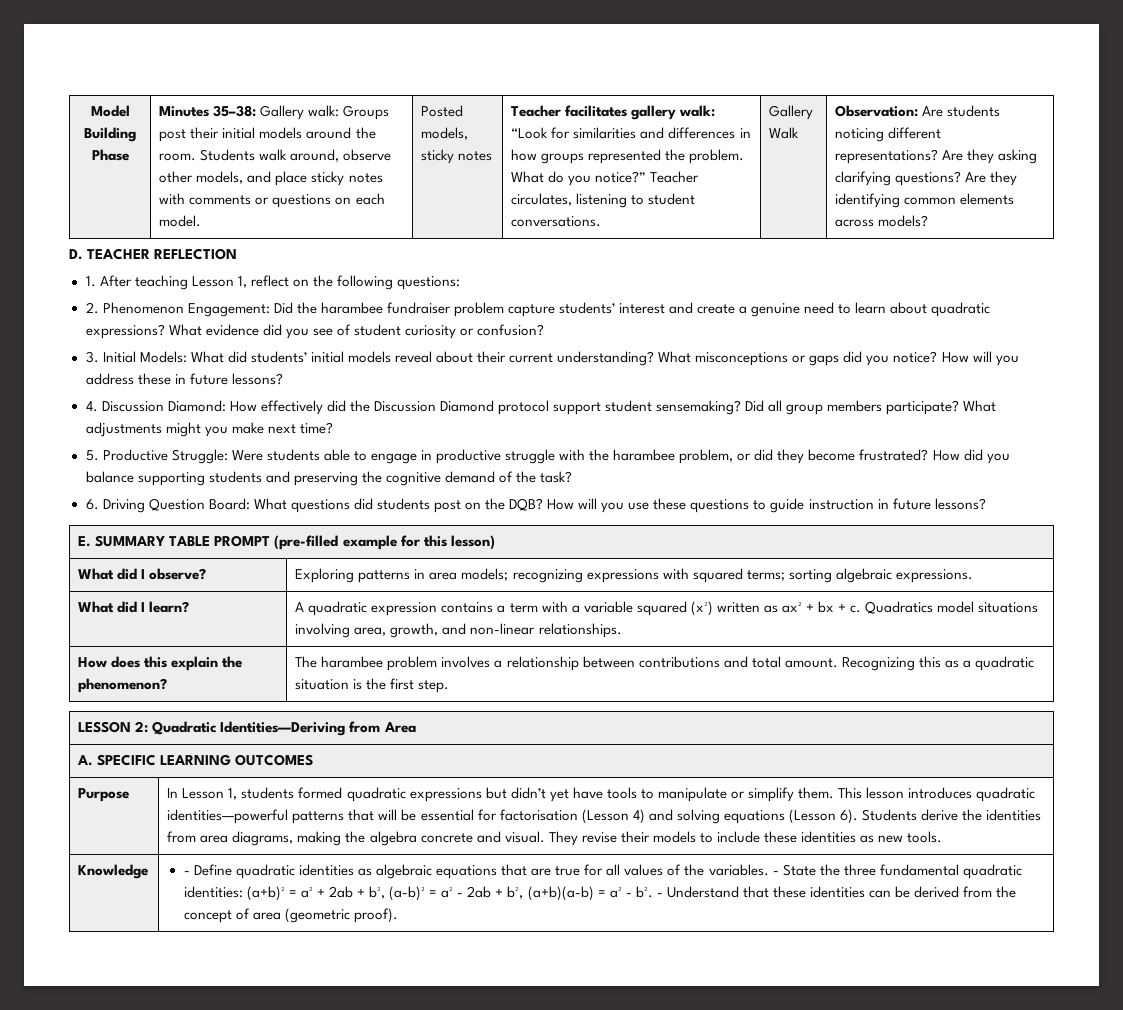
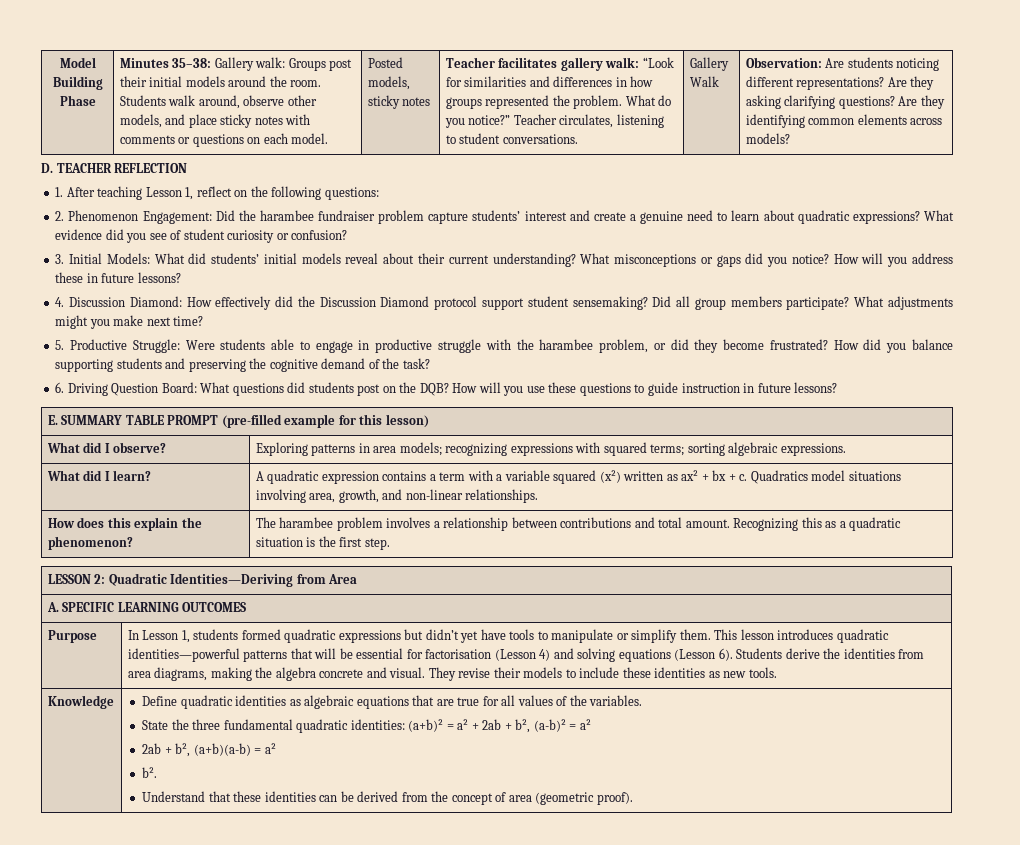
[183,871,190,875] - -> (114, 702) none
[772,871,779,875] - -> (643, 700) //
[457,893,464,897] - -> (591, 724) //
[625,893,632,897] - -> (276, 748) //
[656,893,663,897] - -> (158, 772) //

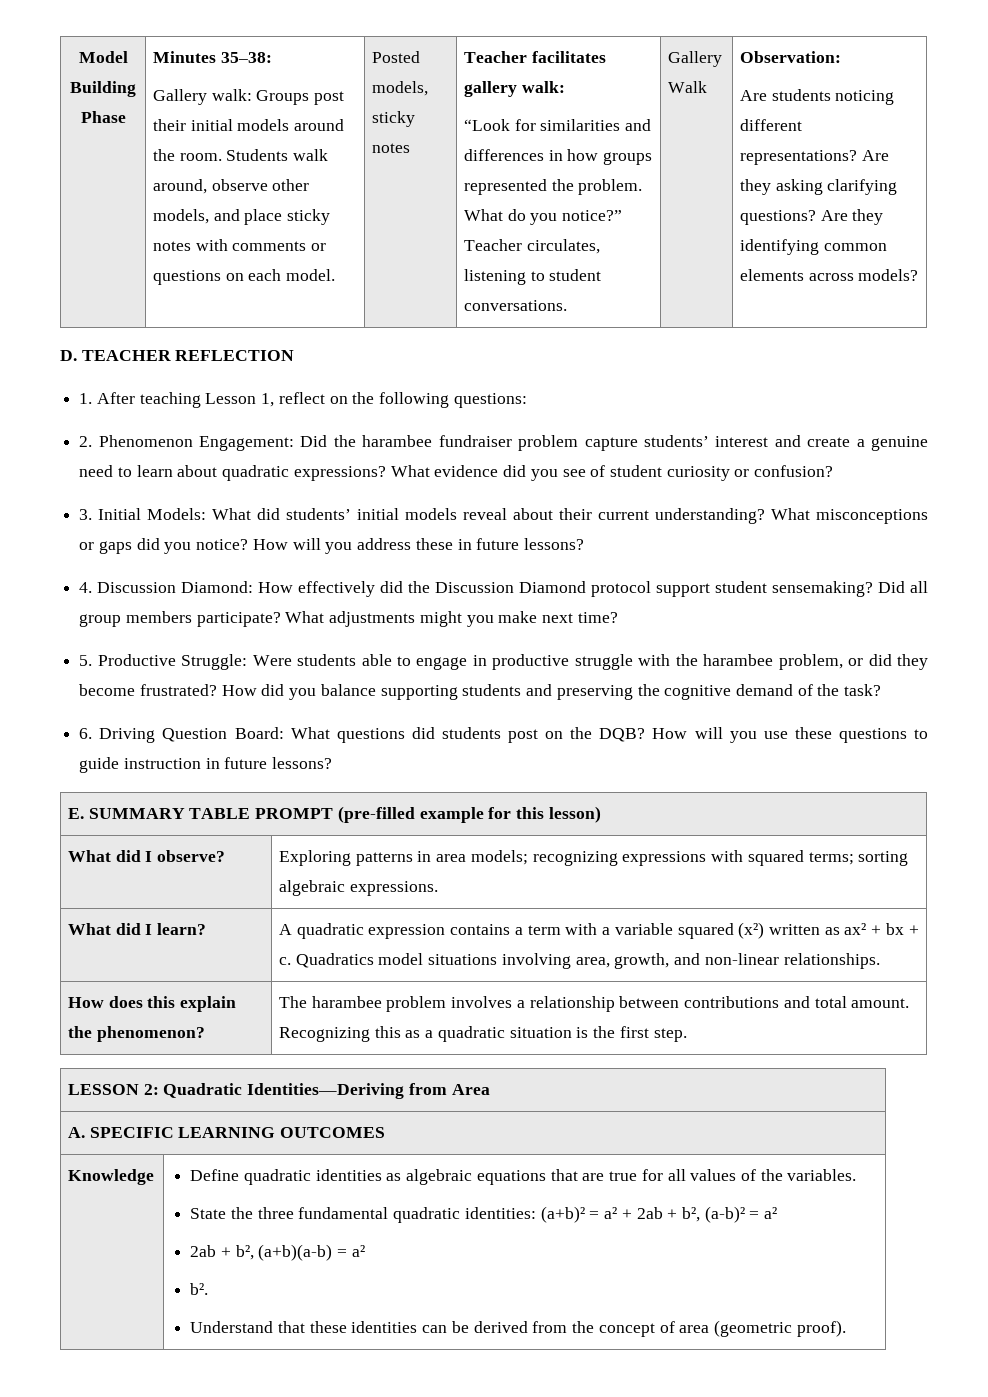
(212, 63) none -> (272, 57) //
(640, 62) none -> (565, 87) //
(822, 62) none -> (842, 57) //
[47,630,97,643] [127,629,889,643] [127,648,925,662] [127,667,777,681] // Purpose | In Lesson 1, students formed quadratic expressions but didn’t yet have tools to manipulate or simplify them. This lesson introduces quadratic identities—powerful patterns that will be essential for factorisation (Lesson 4) and solving equations (Lesson 6). Students derive the identities from area diagrams, making the algebra concrete and visual. They revise their models to include these identities as new tools. -> (386, 1132) none

